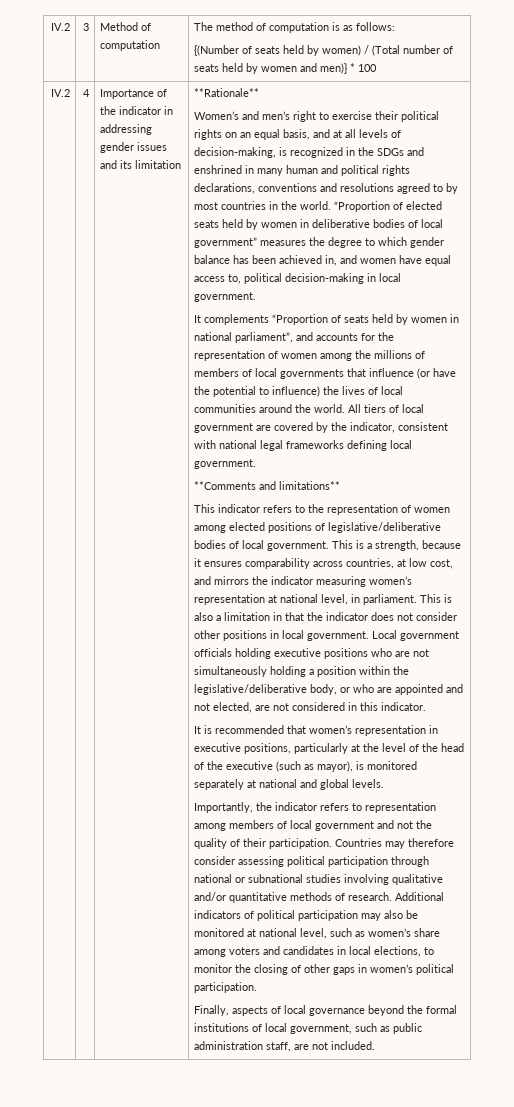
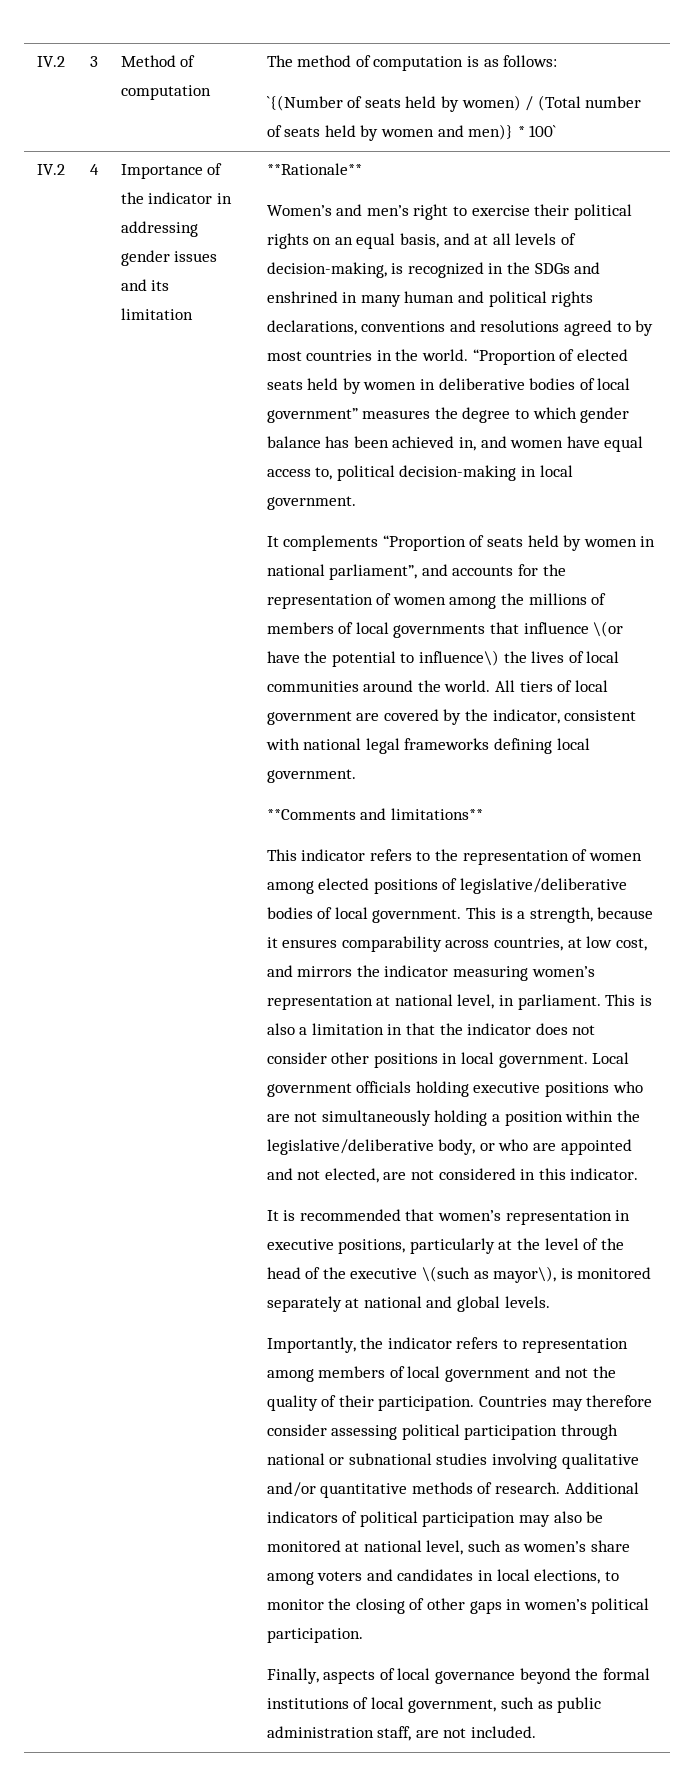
[194,45,240,56] {(Number -> [266,95,343,111] `{(Number
[358,64,378,72] 100 -> [529,125,557,137] 100`
[417,368,431,379] (or -> [593,621,624,637] \(or
[272,386,321,397] influence) -> [419,650,500,666] influence\)
[276,761,354,772] (such as mayor), -> [422,1266,557,1283] \(such as mayor\),

